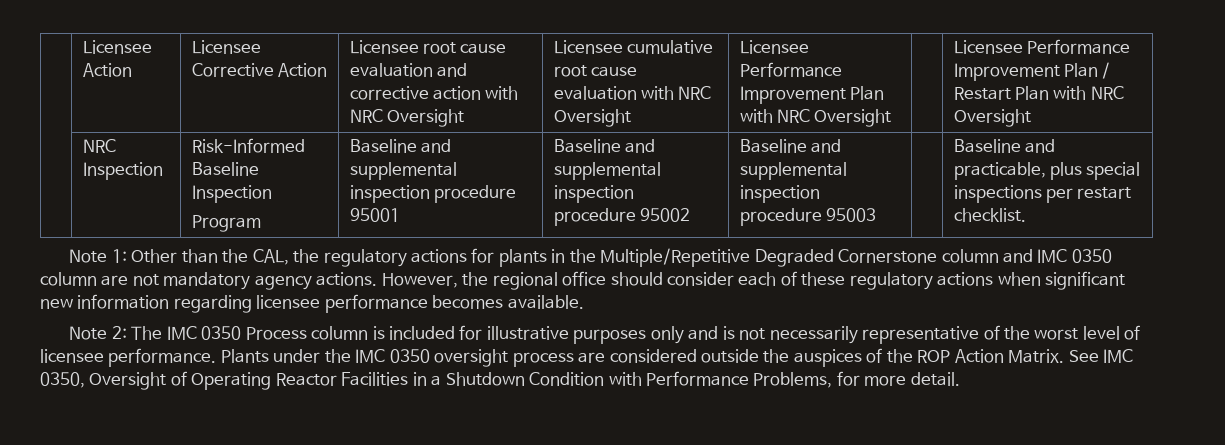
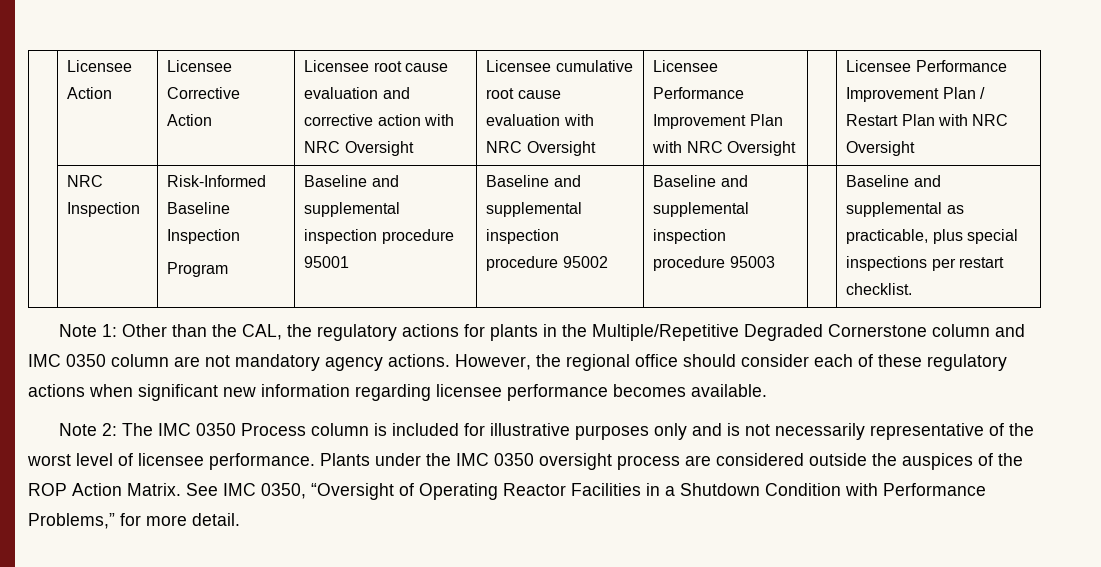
(1055, 146) none -> [846,202,964,217] supplemental as
[89,372,167,390] Oversight -> [311,483,394,500] “Oversight
[753,372,833,388] Problems, -> [28,513,115,529] Problems,”

